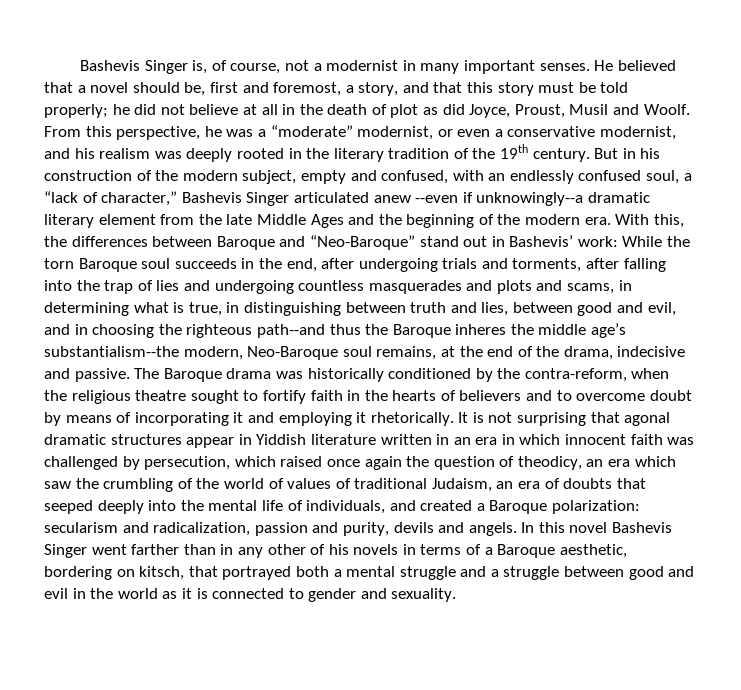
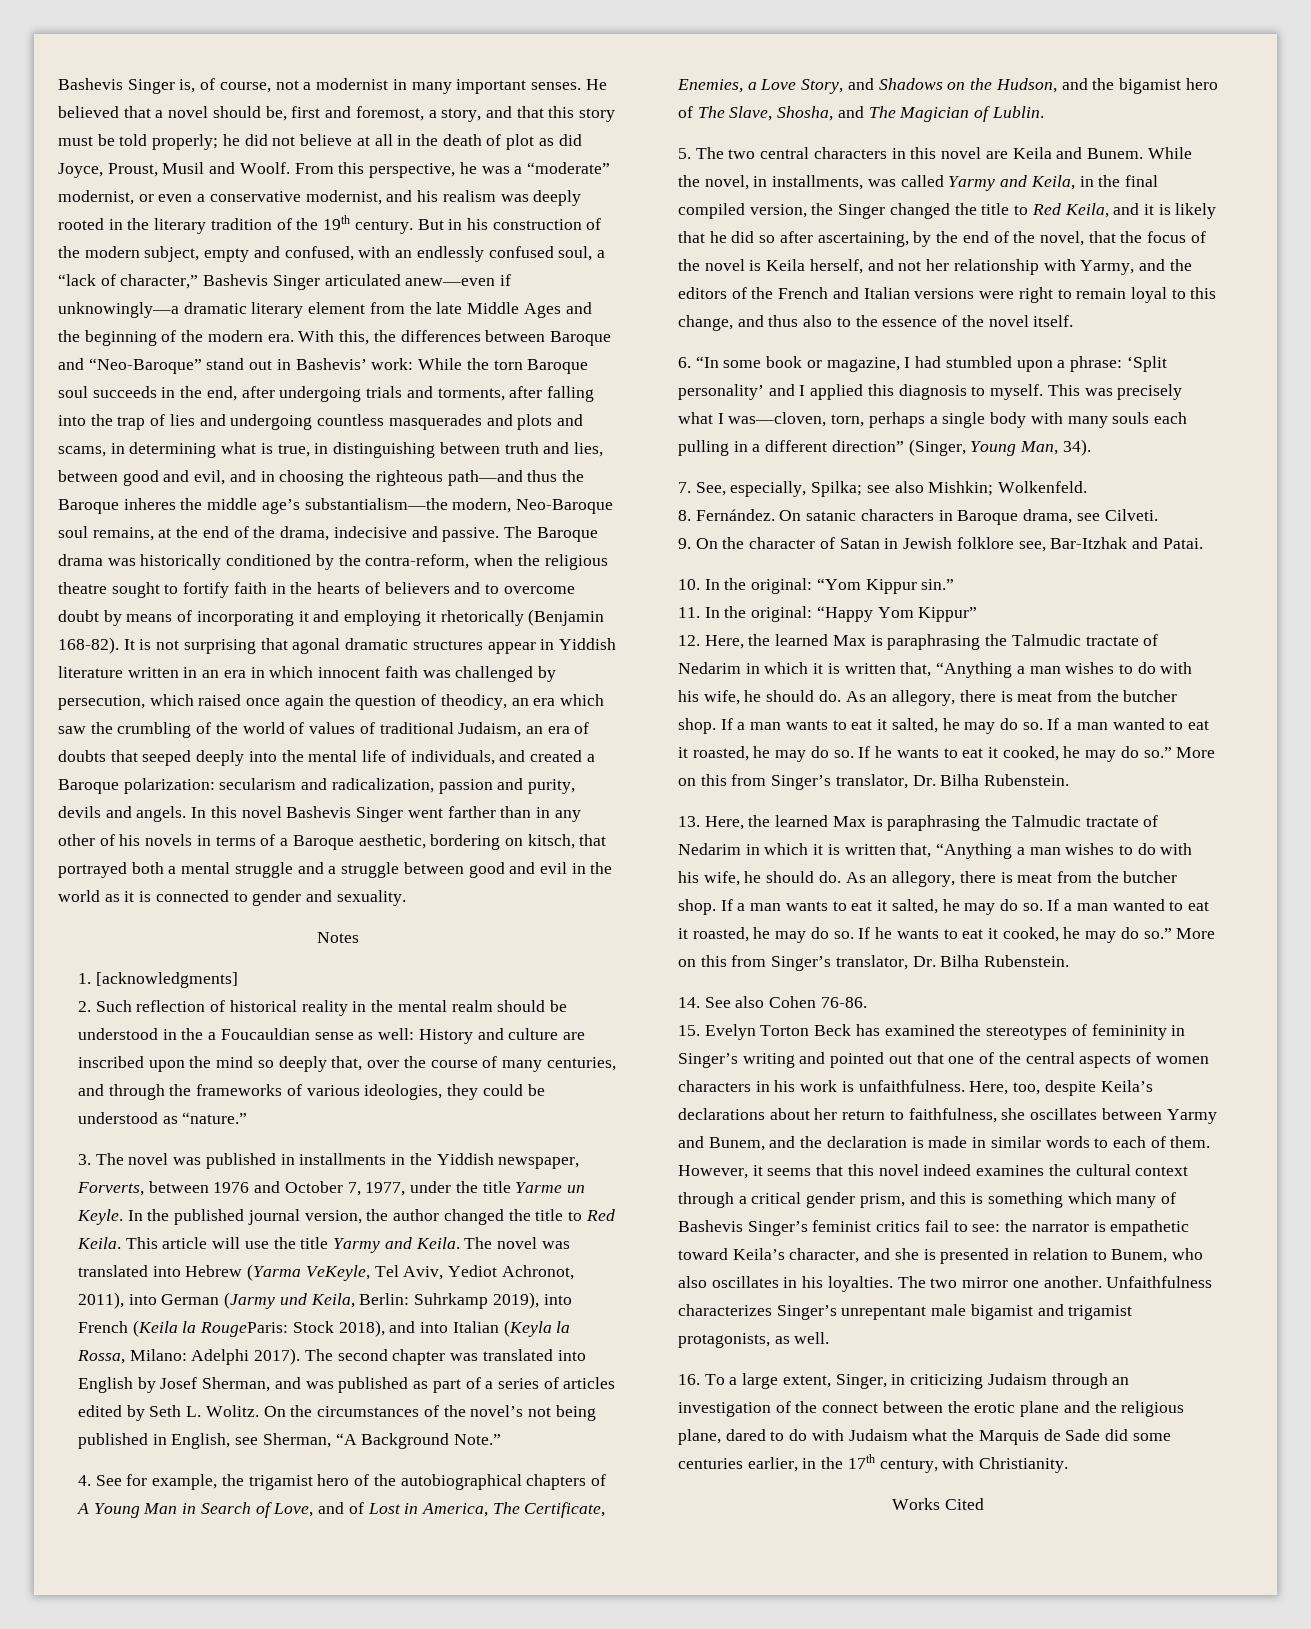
[373,192,584,206] anew --even if unknowingly--a -> [405,274,512,286] [58,302,179,318] anew—even if unknowingly—a
[256,324,325,338] path--and -> [447,470,523,486] path—and
[44,346,179,357] substantialism--the -> [304,498,448,510] substantialism—the
[370,412,454,426] rhetorically. -> [440,609,605,626] [58,637,119,654] rhetorically (Benjamin 168-82).
(457, 595) none -> [317,932,359,943] [77,972,238,988] [77,1000,567,1016] [77,1028,585,1044] [77,1056,616,1072] [77,1084,545,1100] [77,1112,248,1124] [77,1153,580,1169] [76,1181,585,1196] [76,1209,615,1225] [76,1237,570,1253] [77,1264,574,1281] [77,1292,572,1309] [77,1320,571,1337] [76,1348,586,1365] [77,1377,616,1393] [77,1405,596,1421] [77,1433,502,1449] [77,1474,606,1490] [76,1502,606,1518] [676,78,1218,94] [677,106,1044,122] [677,147,1192,159] [677,175,1158,191] [677,203,1217,219] [677,231,1206,247] [677,259,1192,275] [677,287,1217,303] [677,315,1074,331] [677,356,1167,372] [677,384,1183,400] [677,412,1187,428] [677,439,1091,456] [677,481,1088,497] [677,509,1158,525] [677,537,1203,552] [677,578,955,594] [677,606,978,622] [677,634,1159,650] [677,662,1193,678] [677,690,1178,706] [677,718,1210,734] [677,746,1216,762] [677,774,1070,790] [677,815,1159,831] [677,843,1193,859] [677,871,1178,887] [677,899,1210,915] [677,927,1216,943] [677,955,1070,971] [677,996,867,1008] [677,1024,1186,1040] [677,1052,1209,1068] [677,1080,1153,1096] [677,1108,1217,1124] [677,1136,1211,1151] [677,1164,1189,1179] [677,1192,1176,1208] [677,1220,1190,1236] [677,1248,1203,1264] [677,1276,1213,1292] [677,1304,1133,1320] [677,1332,830,1348] [677,1373,1130,1389] [677,1401,1185,1417] [677,1429,1171,1445] [677,1454,1069,1473] [892,1498,984,1510] // Notes // 1. [acknowledgments] // 2. Such reflection of historical reality in the mental realm should be understood in the a Foucauldian sense as well: History and culture are inscribed upon the mind so deeply that, over the course of many centuries, and through the frameworks of various ideologies, they could be understood as “nature.” // 3. The novel was published in installments in the Yiddish newspaper, Forverts, between 1976 and October 7, 1977, under the title Yarme un Keyle. In the published journal version, the author changed the title to Red Keila. This article will use the title Yarmy and Keila. The novel was translated into Hebrew (Yarma VeKeyle, Tel Aviv, Yediot Achronot, 2011), into German (Jarmy und Keila, Berlin: Suhrkamp 2019), into French (Keila la RougeParis: Stock 2018), and into Italian (Keyla la Rossa, Milano: Adelphi 2017). The second chapter was translated into English by Josef Sherman, and was published as part of a series of articles edited by Seth L. Wolitz. On the circumstances of the novel’s not being published in English, see Sherman, “A Background Note.” // 4. See for example, the trigamist hero of the autobiographical chapters of A Young Man in Search of Love, and of Lost in America, The Certificate, Enemies, a Love Story, and Shadows on the Hudson, and the bigamist hero of The Slave, Shosha, and The Magician of Lublin. // 5. The two central characters in this novel are Keila and Bunem. While the novel, in installments, was called Yarmy and Keila, in the final compiled version, the Singer changed the title to Red Keila, and it is likely that he did so after ascertaining, by the end of the novel, that the focus of the novel is Keila herself, and not her relationship with Yarmy, and the editors of the French and Italian versions were right to remain loyal to this change, and thus also to the essence of the novel itself. // 6. “In some book or magazine, I had stumbled upon a phrase: ‘Split personality’ and I applied this diagnosis to myself. This was precisely what I was—cloven, torn, perhaps a single body with many souls each pulling in a different direction” (Singer, Young Man, 34). // 7. See, especially, Spilka; see also Mishkin; Wolkenfeld. // 8. Fernández. On satanic characters in Baroque drama, see Cilveti. // 9. On the character of Satan in Jewish folklore see, Bar-Itzhak and Patai. // 10. In the original: “Yom Kippur sin.” // 11. In the original: “Happy Yom Kippur” // 12. Here, the learned Max is paraphrasing the Talmudic tractate of Nedarim in which it is written that, “Anything a man wishes to do with his wife, he should do. As an allegory, there is meat from the butcher shop. If a man wants to eat it salted, he may do so. If a man wanted to eat it roasted, he may do so. If he wants to eat it cooked, he may do so.” More on this from Singer’s translator, Dr. Bilha Rubenstein. // 13. Here, the learned Max is paraphrasing the Talmudic tractate of Nedarim in which it is written that, “Anything a man wishes to do with his wife, he should do. As an allegory, there is meat from the butcher shop. If a man wants to eat it salted, he may do so. If a man wanted to eat it roasted, he may do so. If he wants to eat it cooked, he may do so.” More on this from Singer’s translator, Dr. Bilha Rubenstein. // 14. See also Cohen 76-86. // 15. Evelyn Torton Beck has examined the stereotypes of femininity in Singer’s writing and pointed out that one of the central aspects of women characters in his work is unfaithfulness. Here, too, despite Keila’s declarations about her return to faithfulness, she oscillates between Yarmy and Bunem, and the declaration is made in similar words to each of them. However, it seems that this novel indeed examines the cultural context through a critical gender prism, and this is something which many of Bashevis Singer’s feminist critics fail to see: the narrator is empathetic toward Keila’s character, and she is presented in relation to Bunem, who also oscillates in his loyalties. The two mirror one another. Unfaithfulness characterizes Singer’s unrepentant male bigamist and trigamist protagonists, as well. // 16. To a large extent, Singer, in criticizing Judaism through an investigation of the connect between the erotic plane and the religious plane, dared to do with Judaism what the Marquis de Sade did some centuries earlier, in the 17th century, with Christianity. // Works Cited

